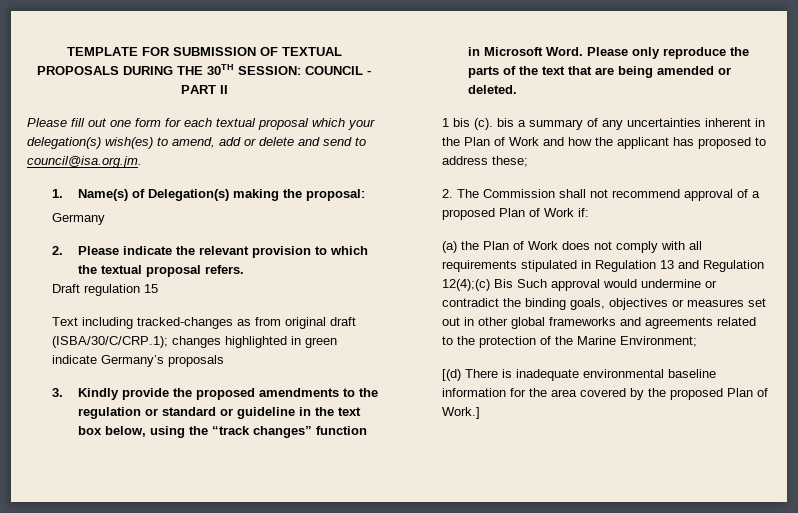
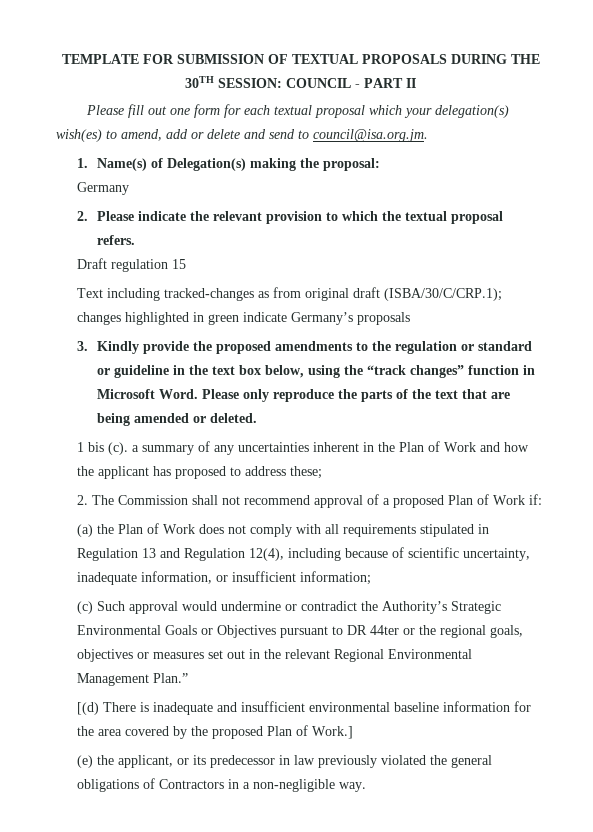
[497,118,515,127] bis -> (128, 448) none
[442,279,514,291] 12(4);(c) Bis -> [248,547,530,561] [76,571,371,585] [76,601,93,614] 12(4), including because of scientific uncertainty, inadequate information, or insufficient information; // (c)
[525,298,567,310] binding -> [381,601,501,614] [76,625,486,638] Authority’s Strategic Environmental Goals or Objectives pursuant to DR 44ter or the regional
[478,317,757,329] [442,336,698,348] other global frameworks and agreements related to the protection of the Marine Environment; -> [263,649,472,662] [76,673,188,686] the relevant Regional Environmental Management Plan.”
(580, 375) none -> [216,701,305,712] and insufficient
(481, 413) none -> [76,755,492,768] [76,778,366,792] // (e) the applicant, or its predecessor in law previously violated the general obligations of Contractors in a non-negligible way.

